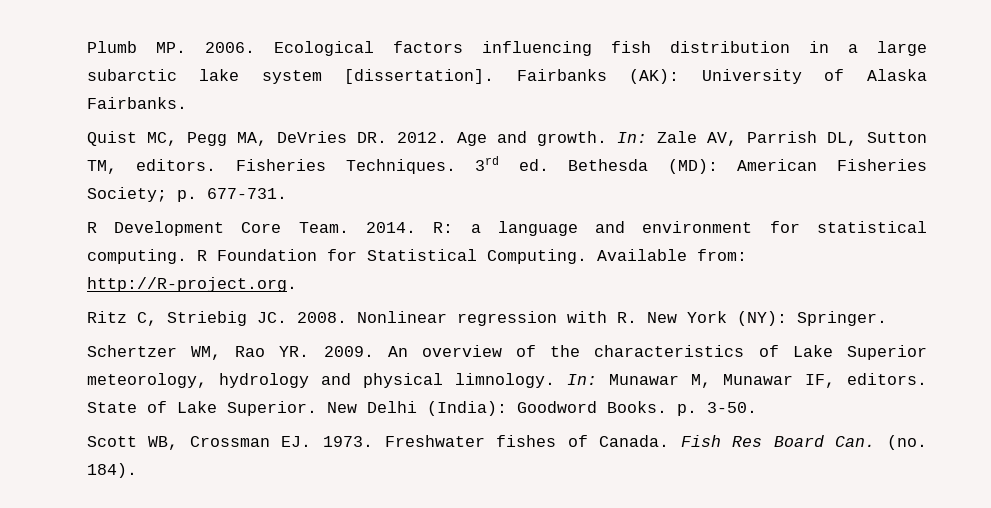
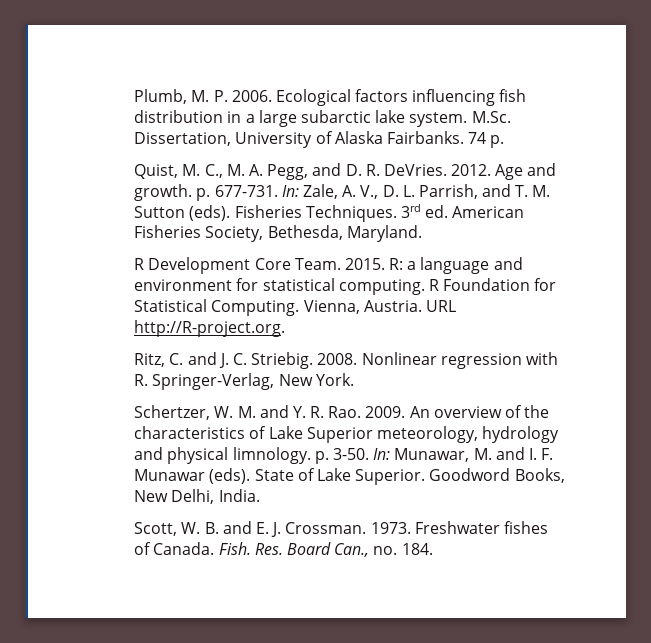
[86,41,186,53] Plumb MP. -> [134,89,228,104] Plumb, M. P.
[261,69,680,84] system [dissertation]. Fairbanks (AK): -> [409,111,511,127] [134,132,232,146] system. M.Sc. Dissertation,
[86,131,927,146] [86,156,928,174] [86,187,287,202] // Quist MC, Pegg MA, DeVries DR. 2012. Age and growth. In: Zale AV, Parrish DL, Sutton TM, editors. Fisheries Techniques. 3rd ed. Bethesda (MD): American Fisheries Society; p. 677-731. -> [468,132,505,148] [134,163,557,180] [134,184,551,201] [134,204,525,222] [134,225,422,242] 74 p. // Quist, M. C., M. A. Pegg, and D. R. DeVries. 2012. Age and growth. p. 677-731. In: Zale, A. V., D. L. Parrish, and T. M. Sutton (eds). Fisheries Techniques. 3rd ed. American Fisheries Society, Bethesda, Maryland.
[365,222,416,233] 2014. -> [344,258,385,270] 2015.
[596,249,747,261] [86,277,297,292] [86,311,287,326] Available from: http://R-project.org. // Ritz C, Striebig JC. -> [303,300,456,314] [134,320,286,337] [134,352,314,369] Vienna, Austria. URL http://R-project.org. // Ritz, C. and J. C. Striebig.
[646,311,887,326] [86,345,310,360] New York (NY): Springer. // Schertzer WM, Rao YR. -> [152,373,354,390] [134,405,362,420] Springer-Verlag, New York. // Schertzer, W. M. and Y. R. Rao.
[566,373,927,388] [86,401,757,416] [86,436,312,450] In: Munawar M, Munawar IF, editors. State of Lake Superior. New Delhi (India): Goodword Books. p. 3-50. // Scott WB, Crossman EJ. -> [314,447,554,464] [134,468,565,485] [134,489,260,504] [134,521,367,537] p. 3-50. In: Munawar, M. and I. F. Munawar (eds). State of Lake Superior. Goodword Books, New Delhi, India. // Scott, W. B. and E. J. Crossman.
[680,435,928,450] [86,463,137,478] Fish Res Board Can. (no. 184). -> [218,542,433,557] Fish. Res. Board Can., no. 184.

